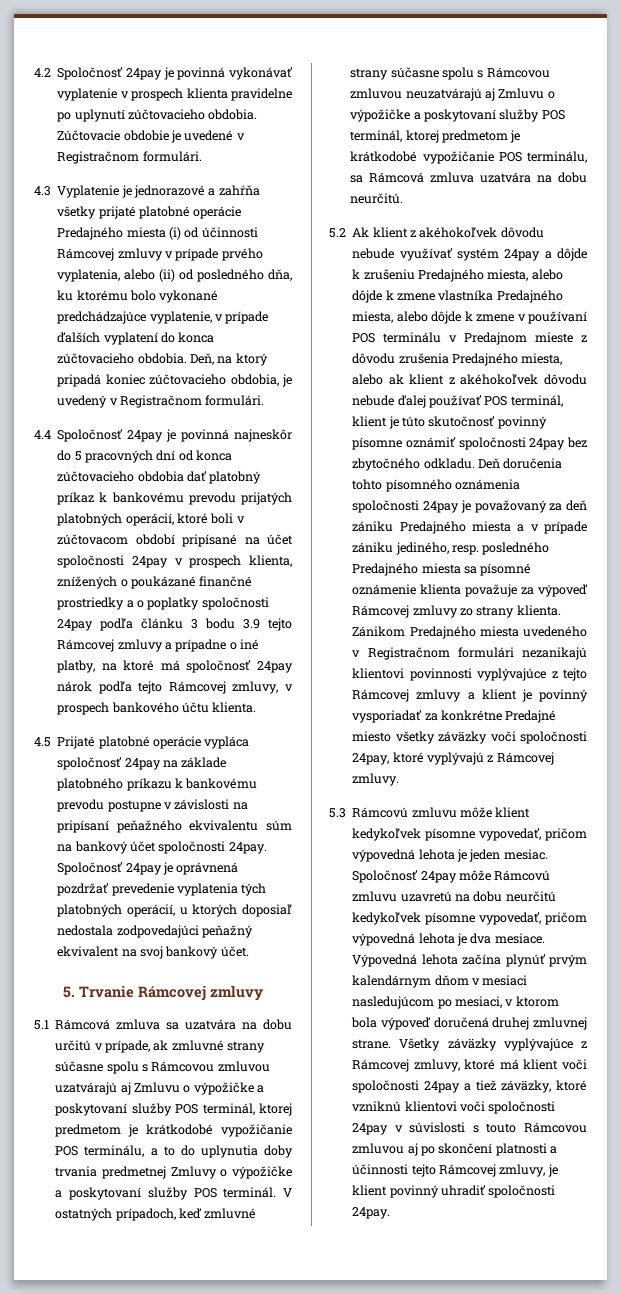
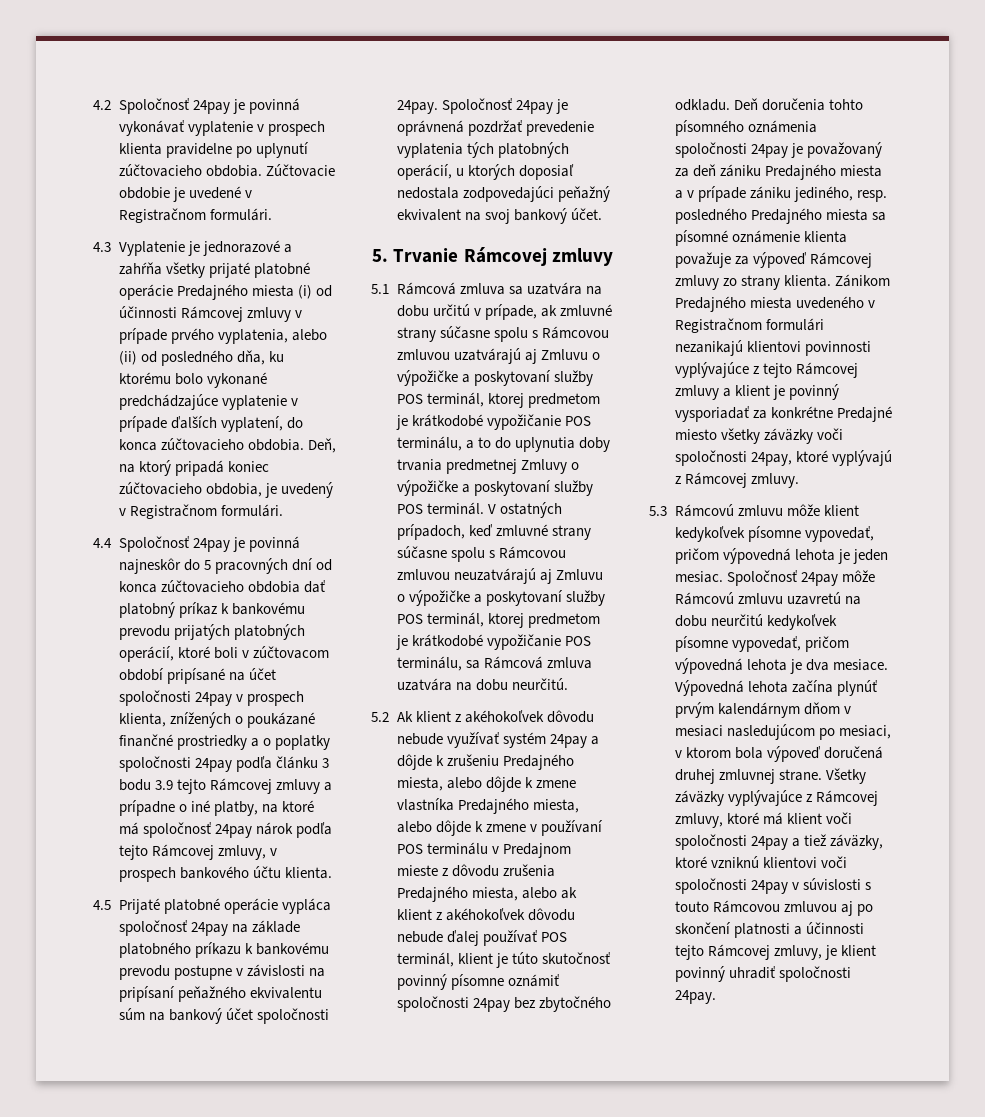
[149,311,212,324] vyplatenie, -> [221,395,287,410] vyplatenie
[103,332,158,345] vyplatení -> [220,416,283,432] vyplatení,

